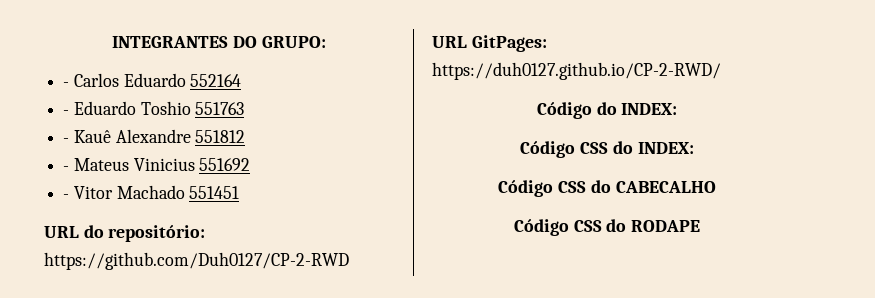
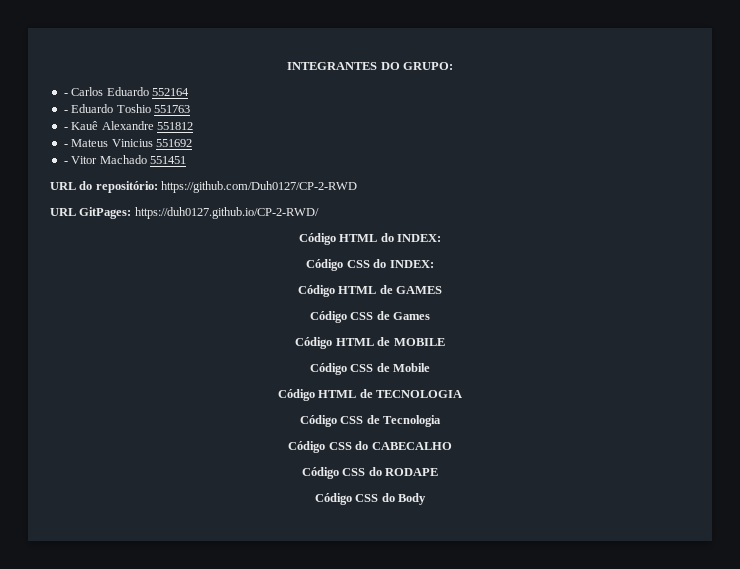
(592, 110) none -> [339,234,378,242] HTML
(694, 148) none -> [297,285,443,297] [309,311,431,323] [295,337,445,349] [309,363,431,375] [277,389,463,401] [299,415,442,427] // Código HTML de GAMES // Código CSS de Games // Código HTML de MOBILE // Código CSS de Mobile // Código HTML de TECNOLOGIA // Código CSS de Tecnologia
(701, 226) none -> [314,493,427,505] // Código CSS do Body

